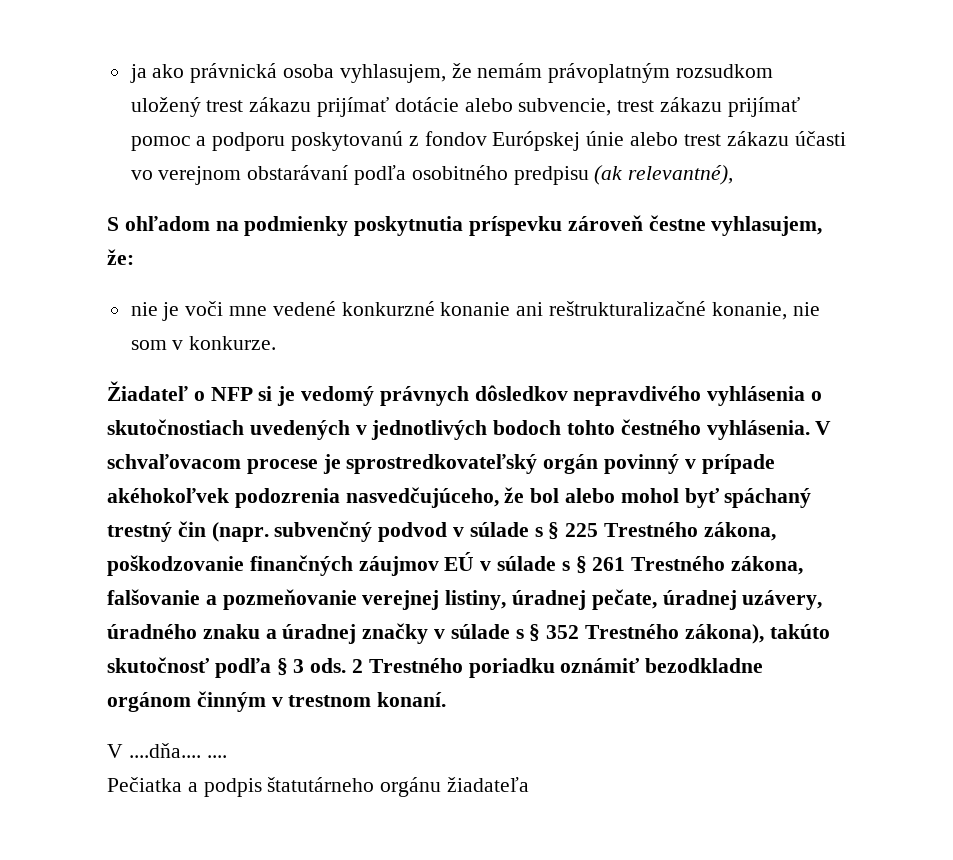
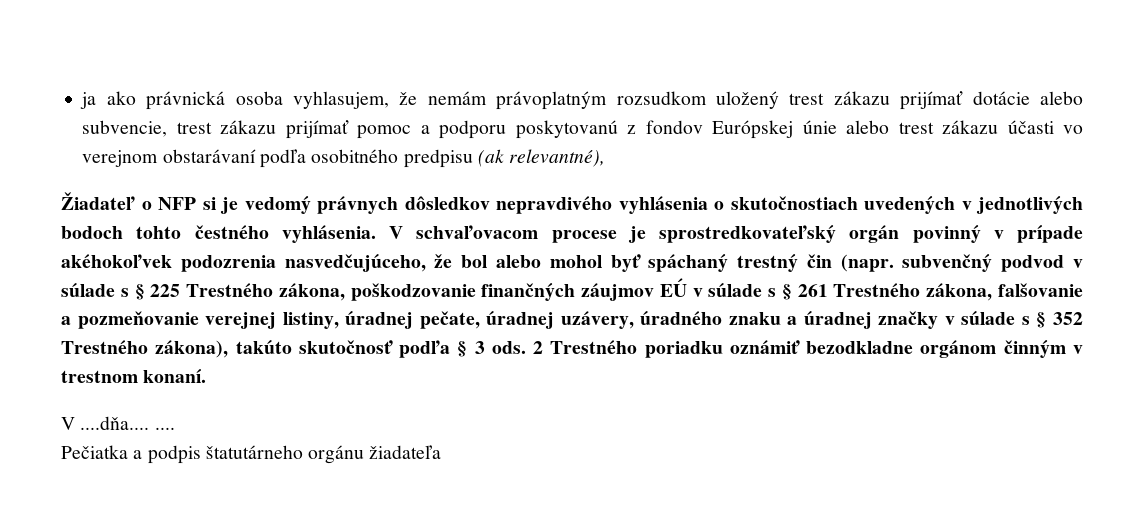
[107,215,823,236] [107,249,134,265] [130,301,820,321] [130,336,277,350] // S ohľadom na podmienky poskytnutia príspevku zároveň čestne vyhlasujem, že: // nie je voči mne vedené konkurzné konanie ani reštrukturalizačné konanie, nie som v konkurze. -> (606, 158) none

